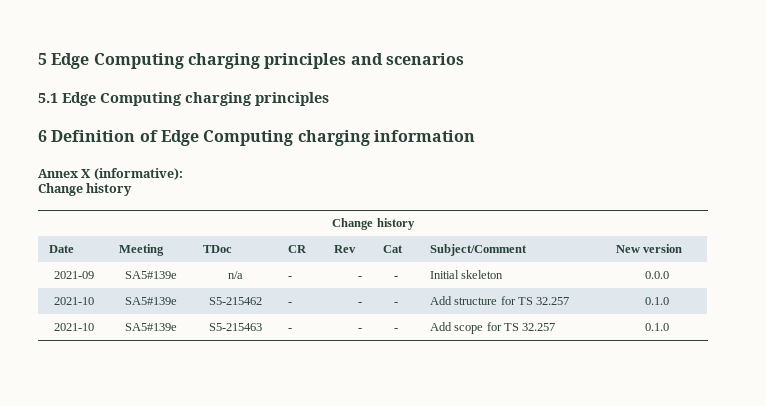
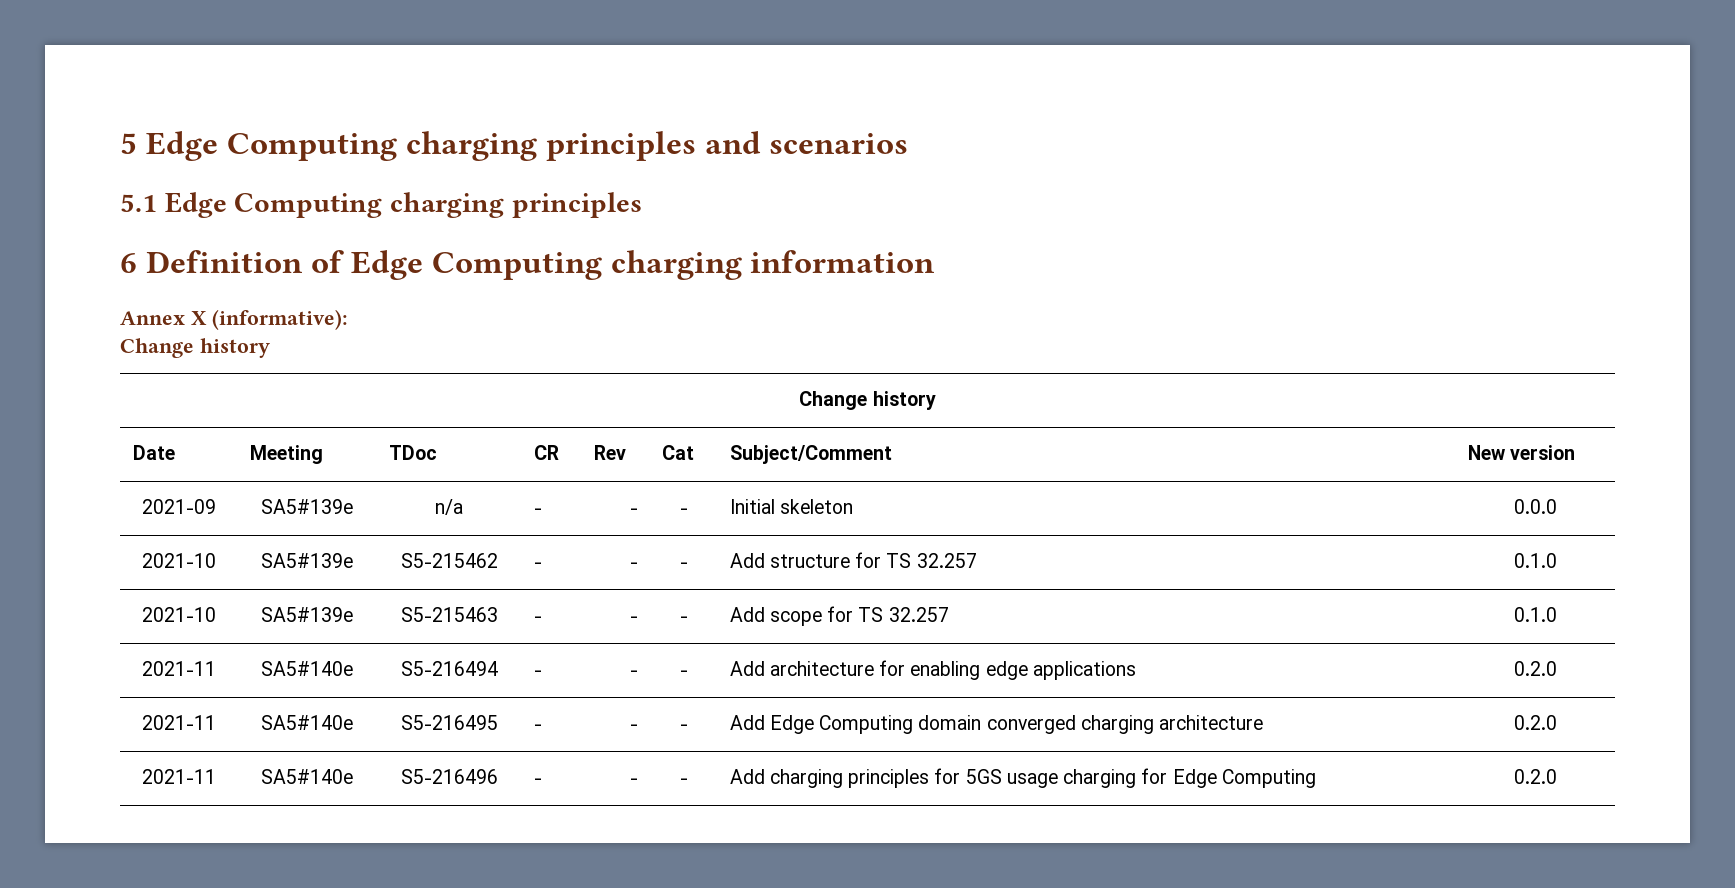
(669, 327) none -> [142,661,216,676] [261,661,353,676] [400,661,498,676] [533,670,542,676] [629,670,638,676] [679,670,688,676] [729,660,1136,680] [1513,661,1557,676] [142,715,216,730] [261,715,353,730] [400,715,498,730] [533,724,542,730] [629,724,638,730] [679,724,688,730] [729,715,1264,734] [1513,715,1557,730] [142,769,216,784] [261,769,353,784] [400,769,498,784] [533,778,542,784] [629,778,638,784] [679,778,688,784] [729,768,1316,788] [1513,769,1557,784] // 2021-11 | SA5#140e | S5-216494 | - | - | - | Add architecture for enabling edge applications | 0.2.0 // 2021-11 | SA5#140e | S5-216495 | - | - | - | Add Edge Computing domain converged charging architecture | 0.2.0 // 2021-11 | SA5#140e | S5-216496 | - | - | - | Add charging principles for 5GS usage charging for Edge Computing | 0.2.0

